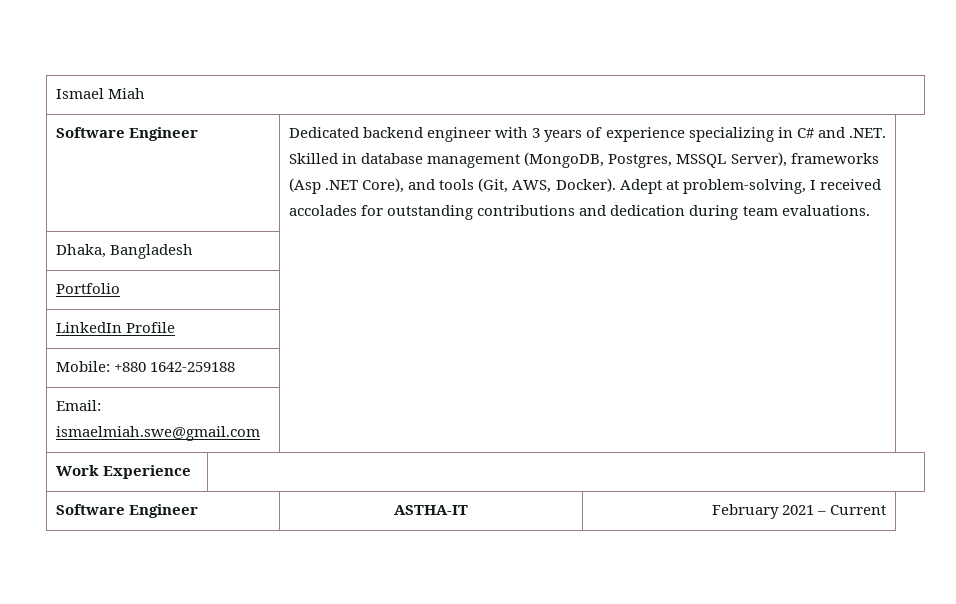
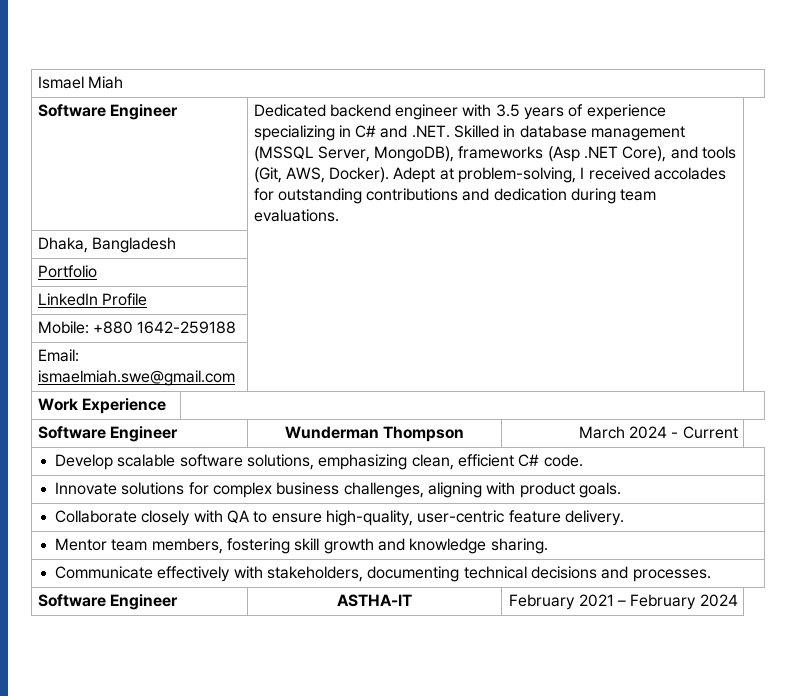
[532,128,541,138] 3 -> [495,104,520,117] 3.5
[524,152,787,168] (MongoDB, Postgres, MSSQL Server), -> [253,146,455,162] (MSSQL Server, MongoDB),
(192, 472) none -> [37,426,178,442] [284,426,465,442] [578,426,738,439] [55,454,583,470] [55,482,621,498] [55,510,624,526] [55,538,548,554] [55,566,711,582] // Software Engineer | Wunderman Thompson | March 2024 - Current // Develop scalable software solutions, emphasizing clean, efficient C# code. // Innovate solutions for complex business challenges, aligning with product goals. // Collaborate closely with QA to ensure high-quality, user-centric feature delivery. // Mentor team members, fostering skill growth and knowledge sharing. // Communicate effectively with stakeholders, documenting technical decisions and processes.
[829,505,886,515] Current -> [630,594,738,610] February 2024

